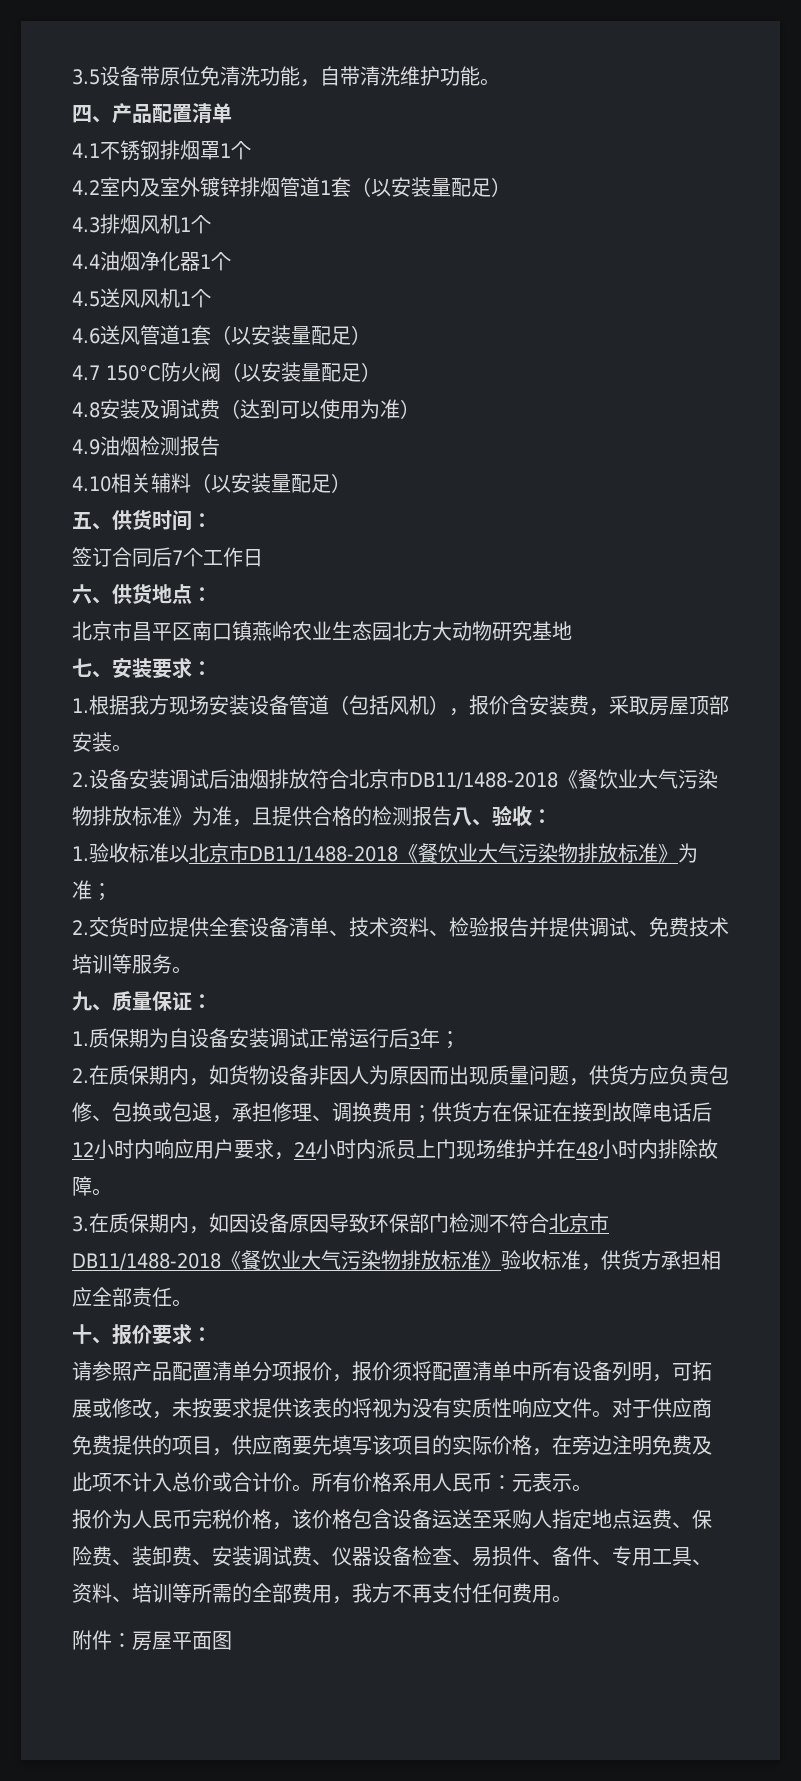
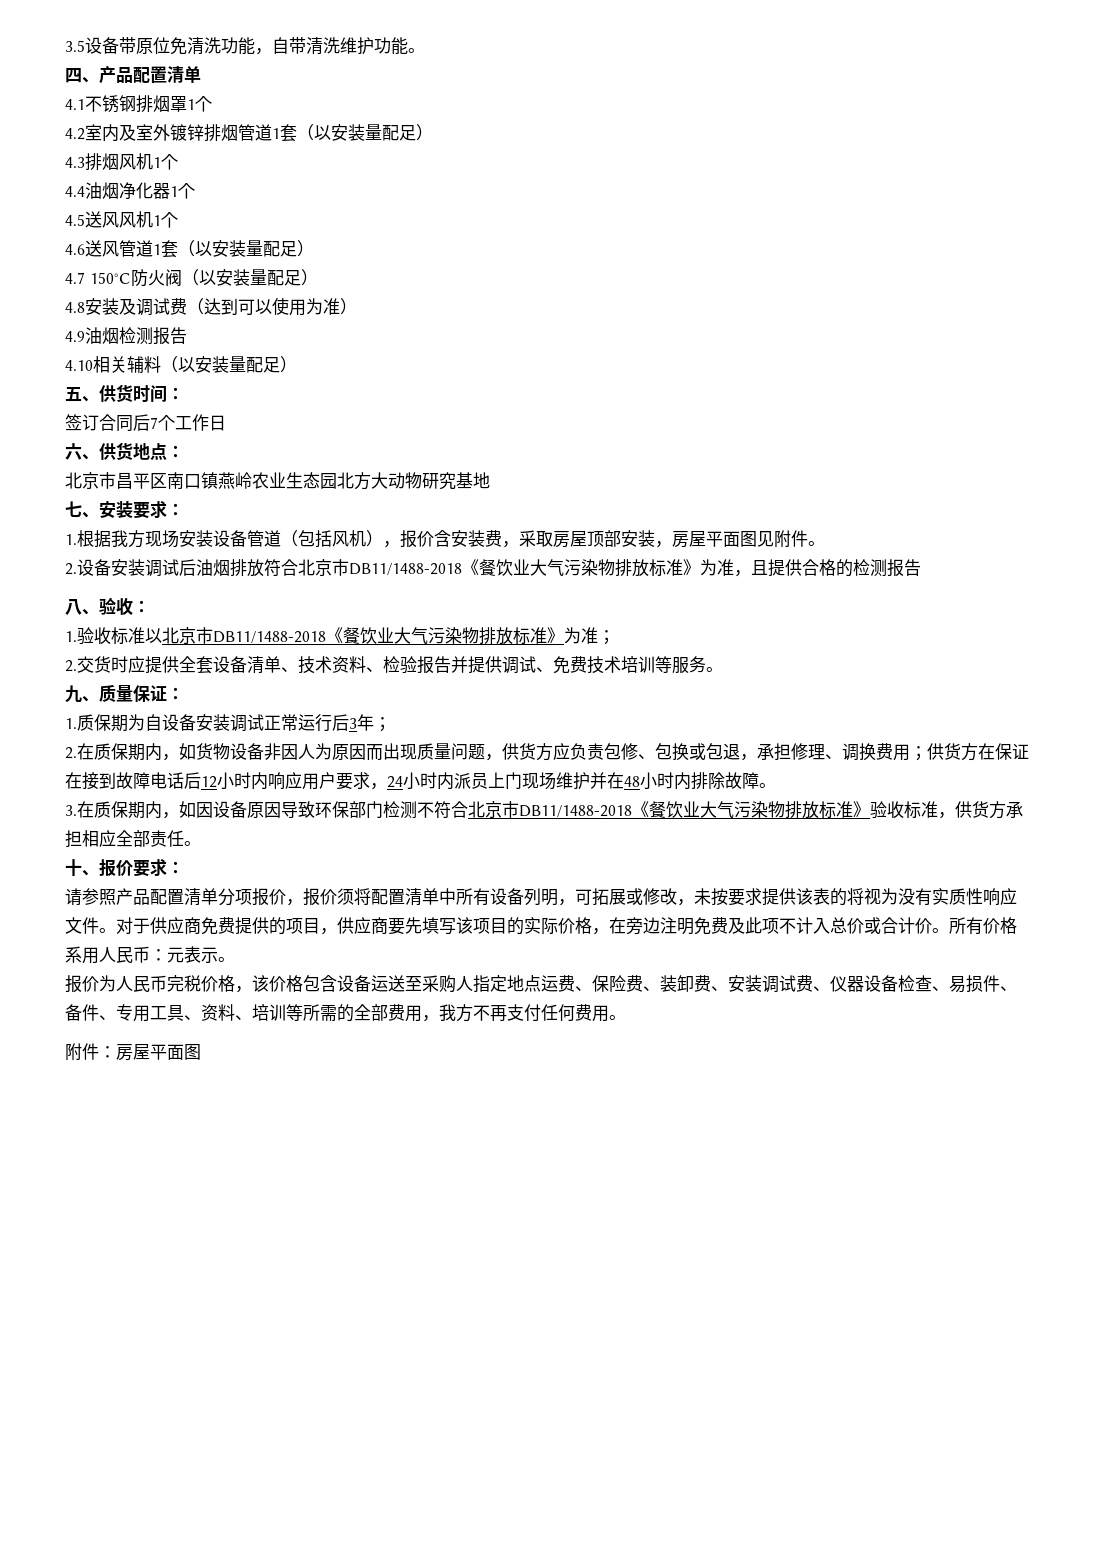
(112, 742) none -> [655,530,808,548] ，房屋平面图见附件
(452, 816) none -> (921, 567) //

